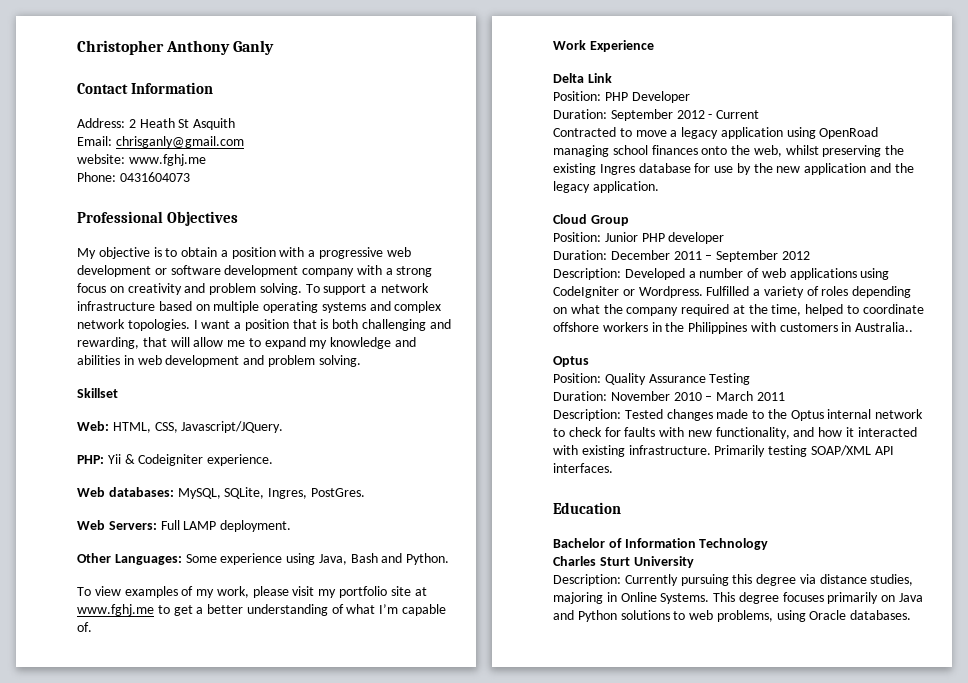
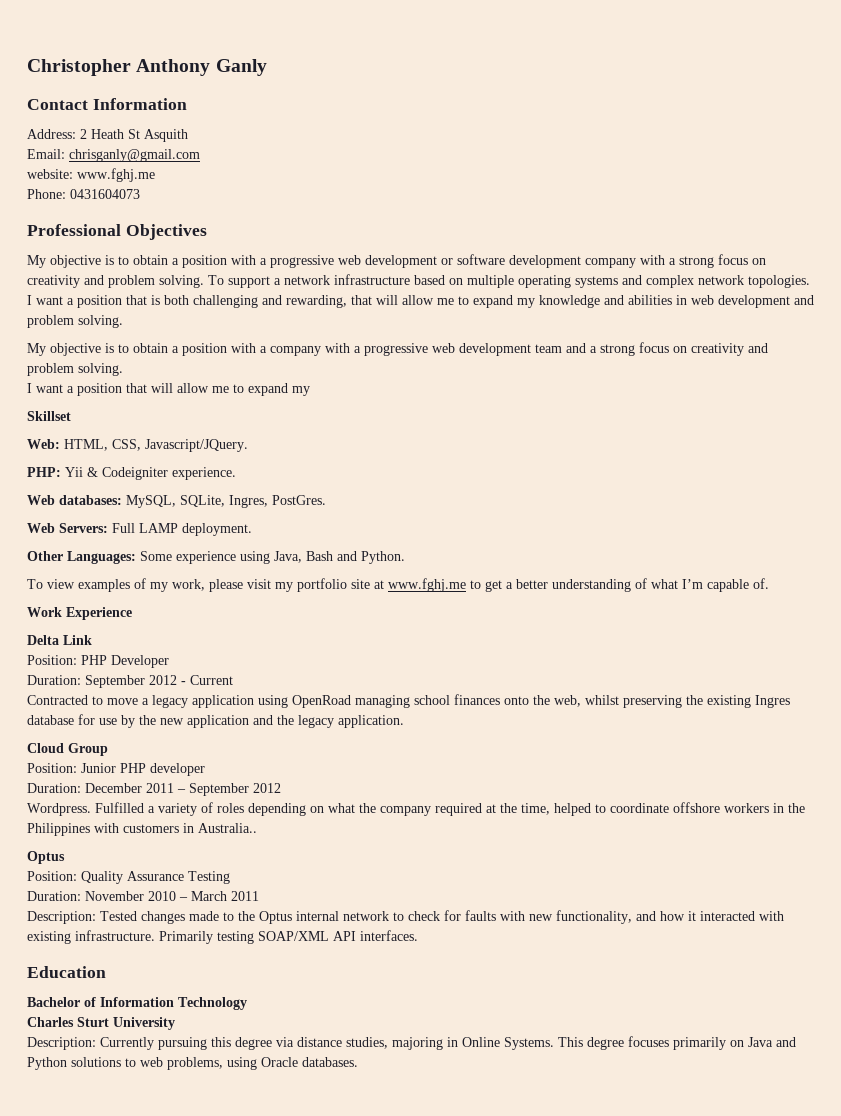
(361, 361) none -> [27,342,768,356] [27,363,123,376] [27,383,310,396] // My objective is to obtain a position with a company with a progressive web development team and a strong focus on creativity and problem solving. // I want a position that will allow me to expand my
[553,268,890,280] [553,286,635,298] Description: Developed a number of web applications using CodeIgniter or -> (281, 788) none

